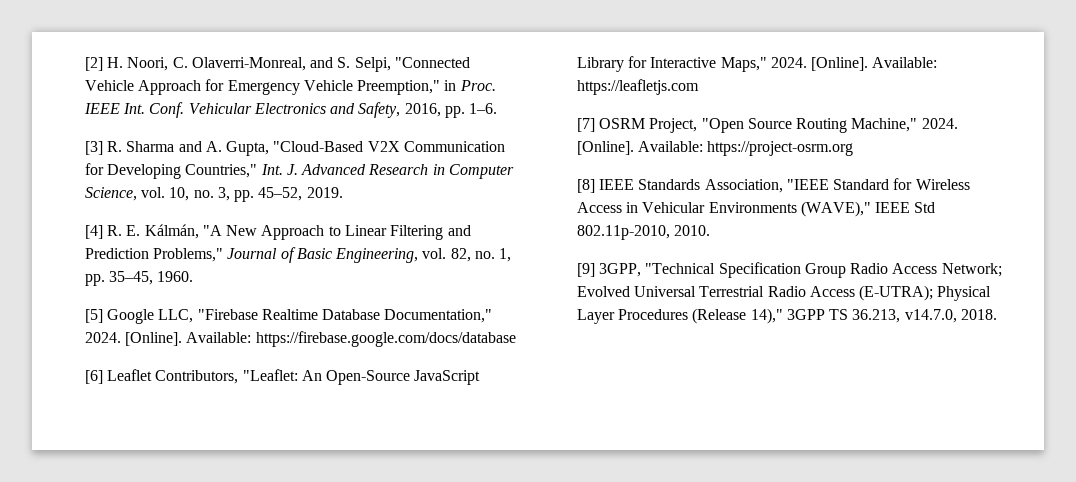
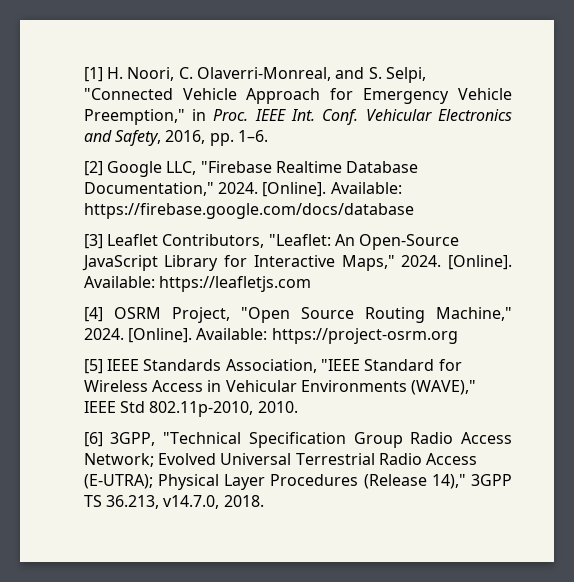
[84,57,103,71] [2] -> [83,67,103,82] [1]
[84,141,506,156] [84,163,515,179] [84,187,343,202] [84,224,471,240] [84,247,512,263] [84,271,194,286] [84,309,103,323] [3] R. Sharma and A. Gupta, "Cloud-Based V2X Communication for Developing Countries," Int. J. Advanced Research in Computer Science, vol. 10, no. 3, pp. 45–52, 2019. // [4] R. E. Kálmán, "A New Approach to Linear Filtering and Prediction Problems," Journal of Basic Engineering, vol. 82, no. 1, pp. 35–45, 1960. // [5] -> [83,161,103,176] [2]
[84,370,103,384] [6] -> [83,234,103,249] [3]
[576,118,595,132] [7] -> [83,307,103,322] [4]
[576,179,595,193] [8] -> [83,359,103,374] [5]
[576,263,595,277] [9] -> [83,432,103,447] [6]

